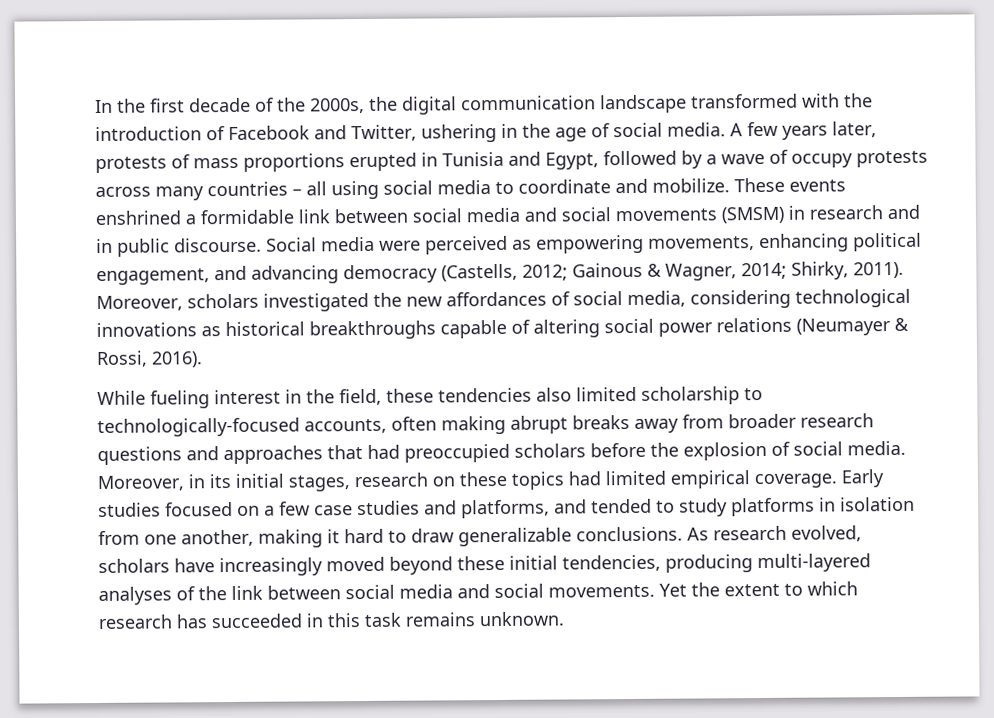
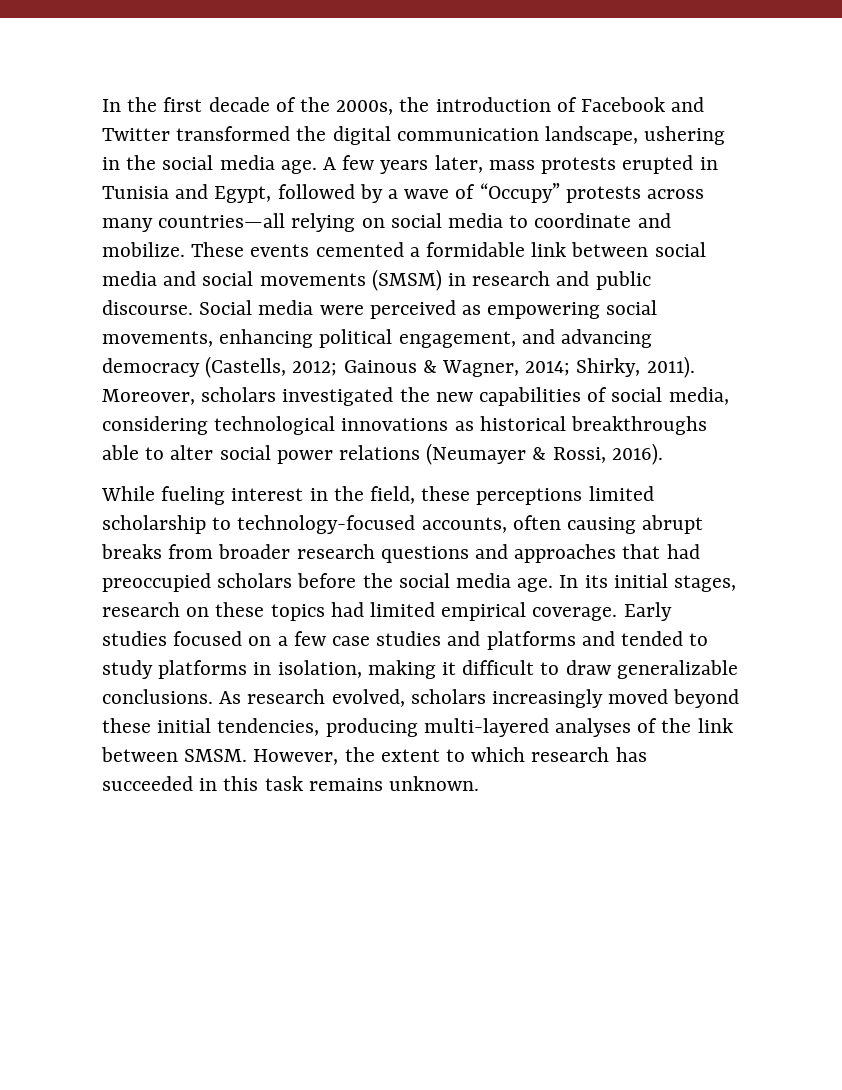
[402,93,873,115] [95,121,877,143] [95,153,345,174] digital communication landscape transformed with the introduction of Facebook and Twitter, ushering in the age of social media. A few years later, protests of mass proportions -> [435,97,705,112] [102,126,726,145] [102,155,617,174] introduction of Facebook and Twitter transformed the digital communication landscape, ushering in the social media age. A few years later, mass protests
[791,153,853,168] occupy -> [479,183,560,203] “Occupy”
[207,180,379,200] countries – all using -> [158,213,385,232] countries—all relying on
[95,210,181,226] enshrined -> [315,242,404,257] cemented
[96,238,113,254] in -> (590, 278) none
(644, 244) none -> [606,300,658,315] social
[446,291,547,307] affordances -> [479,387,582,406] capabilities
[440,319,600,339] capable of altering -> [102,445,214,460] able to alter
[438,387,572,403] tendencies also -> [476,488,583,505] perceptions
[97,417,300,437] technologically-focused -> [237,515,416,534] technology-focused
[441,415,506,435] making -> [567,517,637,534] causing
[634,418,679,433] away -> (162, 551) none
[683,440,906,461] [97,474,205,491] explosion of social media. Moreover, in -> [398,573,579,592] social media age. In
[461,499,550,519] platforms, -> [486,631,576,650] platforms
[840,496,915,512] [98,529,254,547] isolation from one another, -> [277,660,362,678] isolation,
[344,528,384,544] hard -> [462,660,535,675] difficult
[174,558,215,573] have -> (486, 696) none
[345,583,687,600] social media and social movements. Yet -> [184,749,339,765] SMSM. However,

